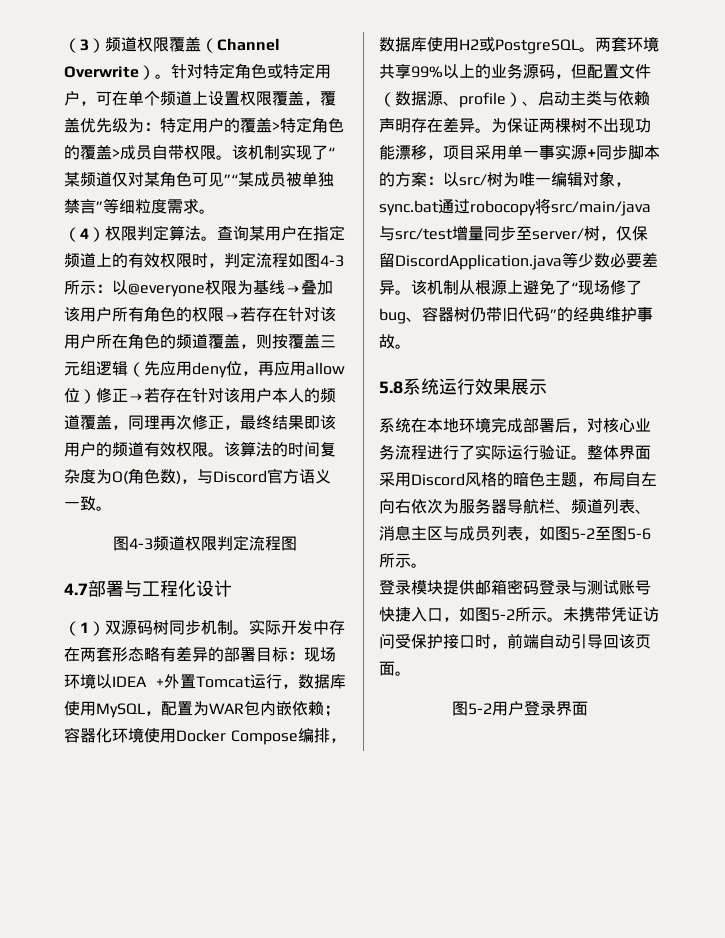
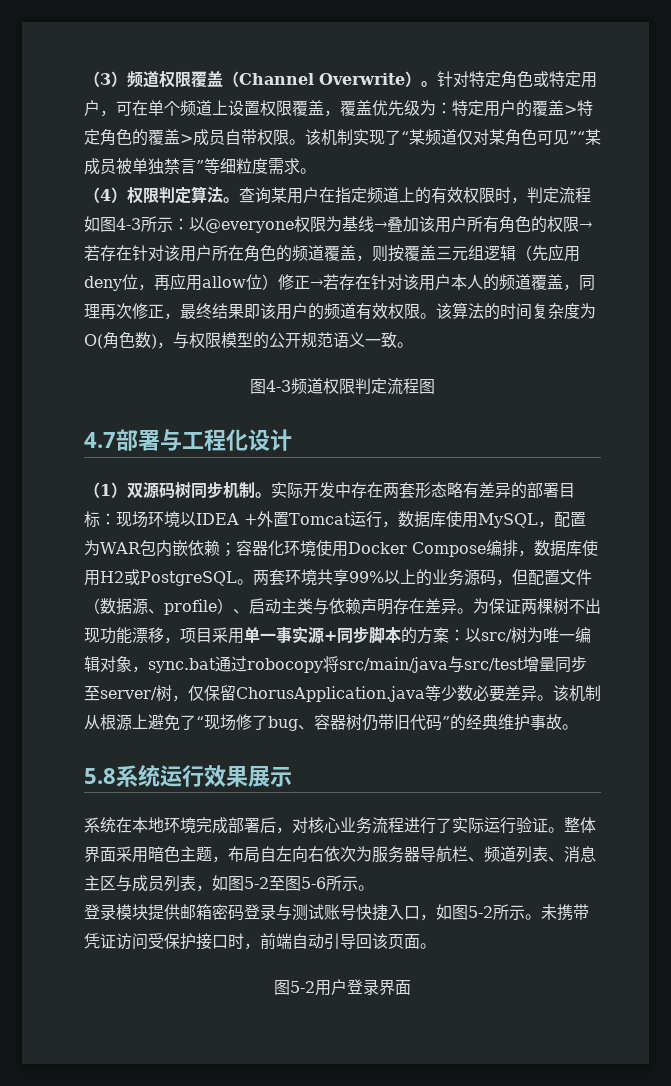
[213,468,299,484] Discord官方 -> [189,332,333,349] 权限模型的公开规范
[395,254,562,270] DiscordApplication.java -> [236,686,425,702] ChorusApplication.java
[411,472,513,487] Discord风格的 -> (148, 855) none

